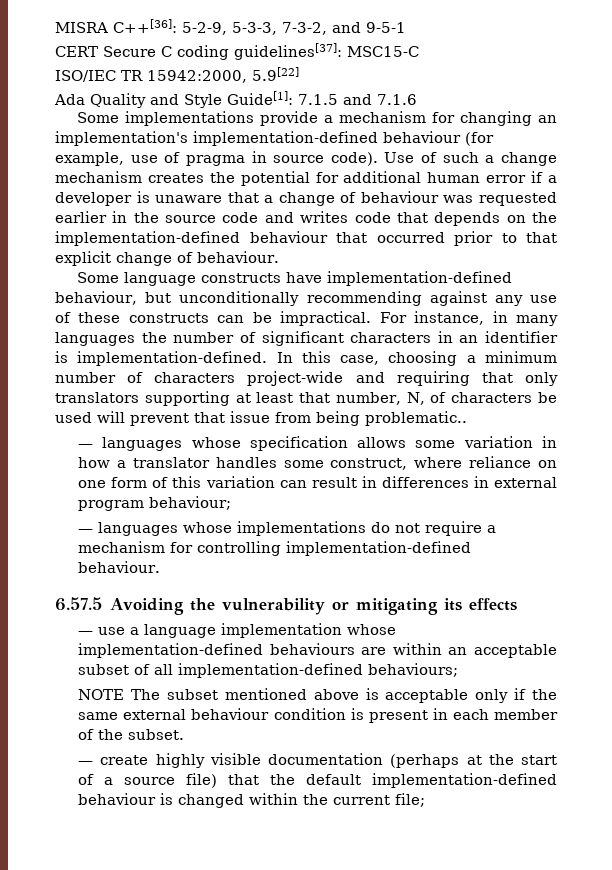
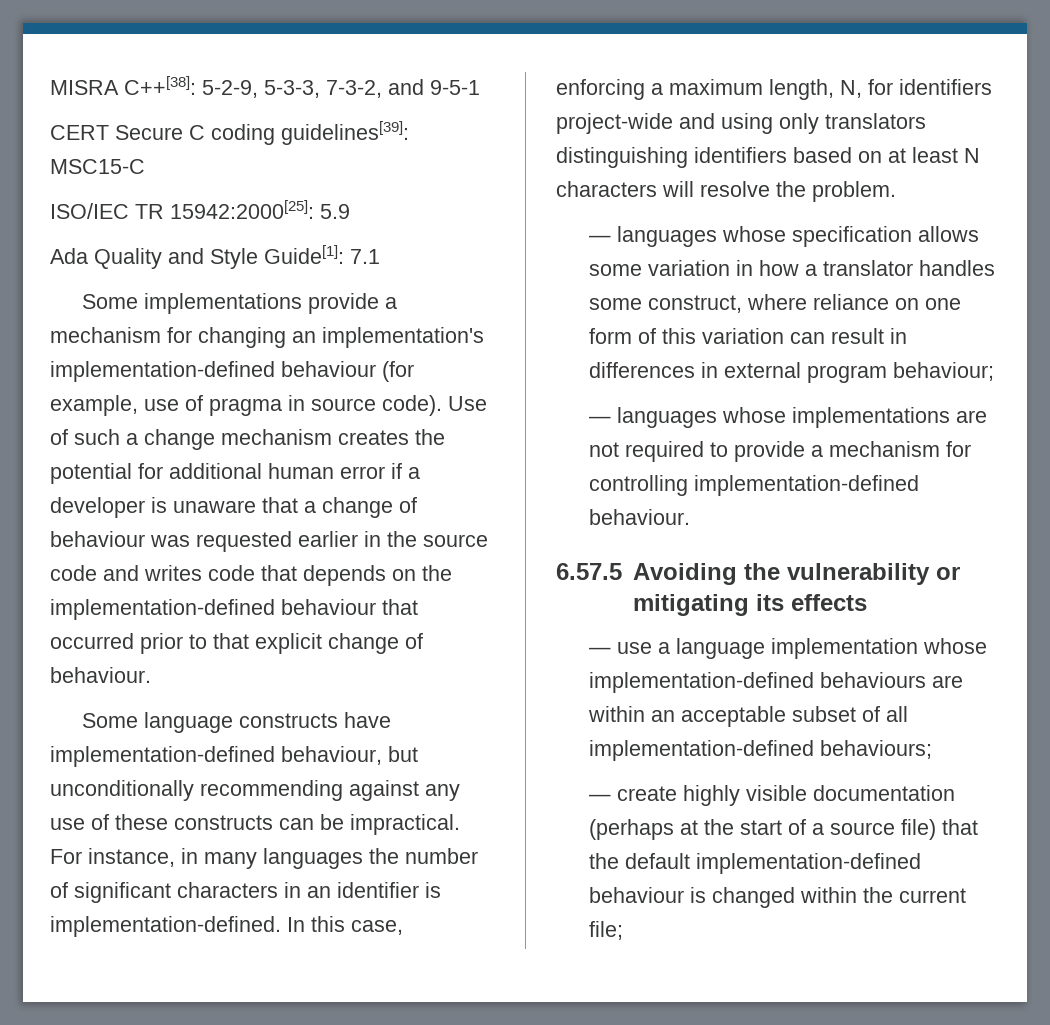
[113,19,177,33] C++[36]: -> [124,76,196,95] C++[38]:
[234,43,342,60] guidelines[37]: -> [281,121,409,145] guidelines[39]:
[147,67,299,83] 15942:2000, 5.9[22] -> [170,200,350,219] 15942:2000[25]: 5.9
[298,94,417,105] 7.1.5 and 7.1.6 -> [350,249,380,264] 7.1
[388,351,557,366] [55,371,559,386] [55,391,557,406] [55,411,467,426] choosing a minimum number of characters project-wide and requiring that only translators supporting at least that number, N, of characters be used will prevent that issue from being problematic.. -> [556,79,992,100] [556,113,926,134] [556,147,980,168] [556,181,896,202] enforcing a maximum length, N, for identifiers project-wide and using only translators distinguishing identifiers based on at least N characters will resolve the problem.
[371,521,483,536] do not require -> [956,410,988,423] [589,441,806,462] are not required to provide
[78,688,557,703] [78,708,558,723] [78,729,185,740] // NOTE The subset mentioned above is acceptable only if the same external behaviour condition is present in each member of the subset. -> (933, 749) none

